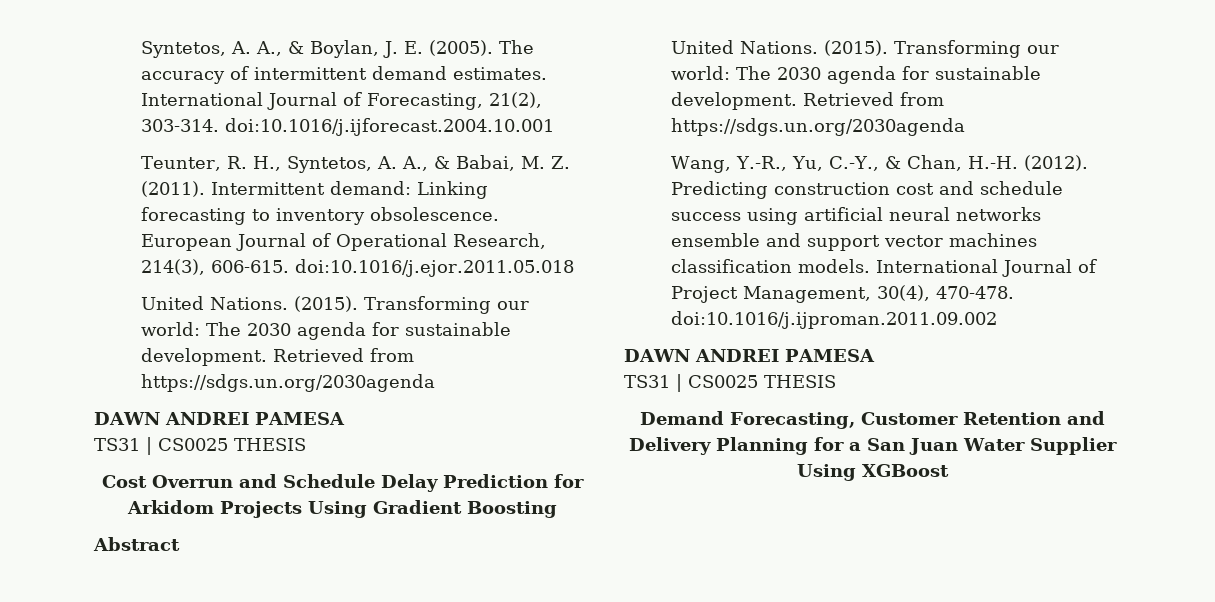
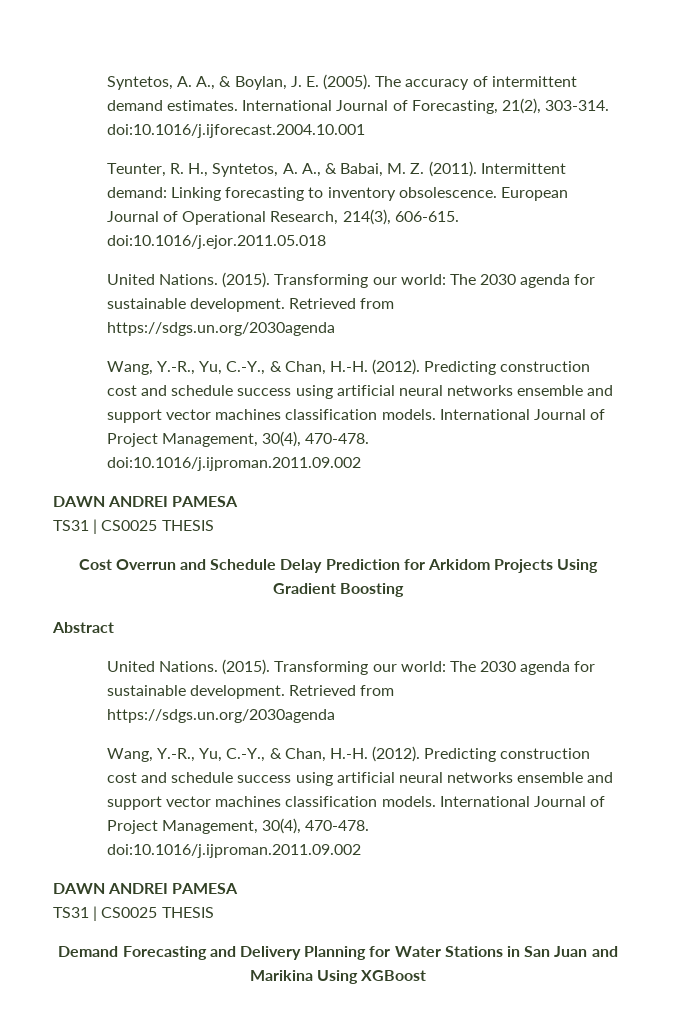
(435, 383) none -> [106,359,591,375] [106,385,614,399] [106,409,606,423] [106,431,370,447] [106,457,361,471] // Wang, Y.-R., Yu, C.-Y., & Chan, H.-H. (2012). Predicting construction cost and schedule success using artificial neural networks ensemble and support vector machines classification models. International Journal of Project Management, 30(4), 470-478. doi:10.1016/j.ijproman.2011.09.002
[730,412,1061,429] Forecasting, Customer Retention -> [122,946,207,960] Forecasting
[849,437,1117,455] a San Juan Water Supplier -> [394,946,618,957] [249,970,313,981] Water Stations in San Juan and Marikina

